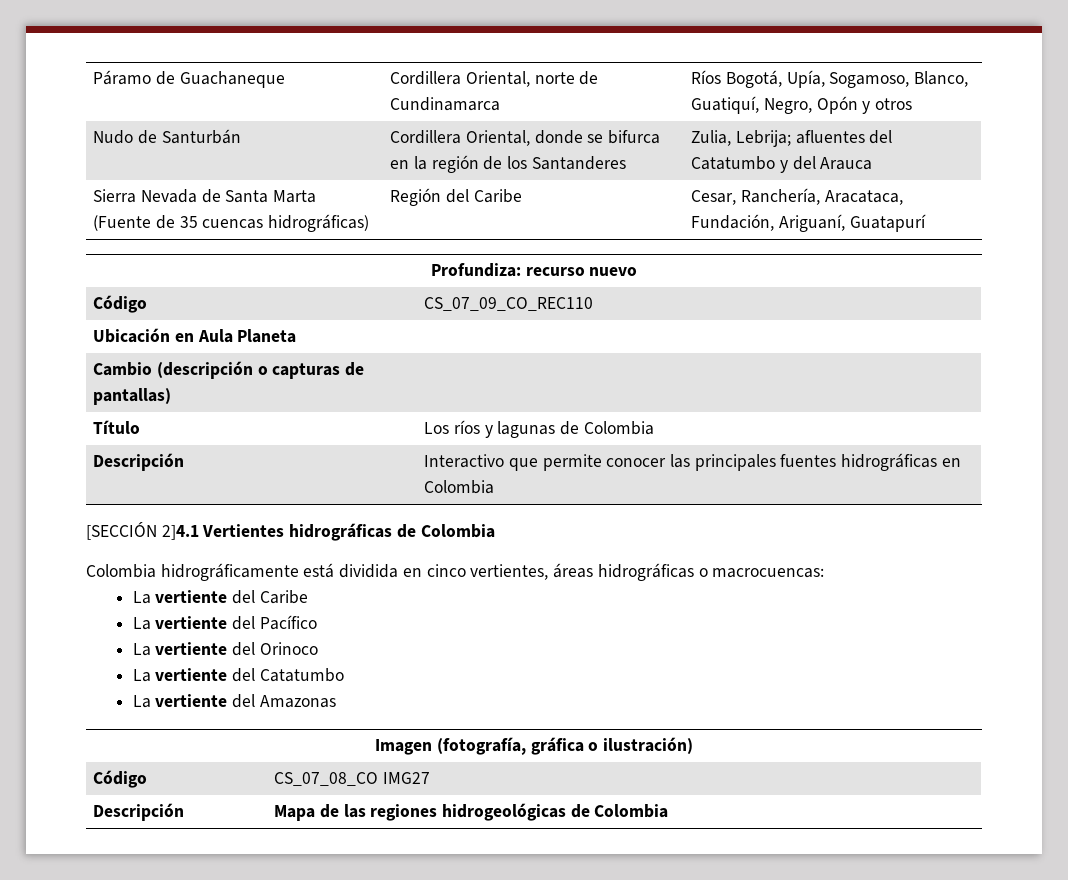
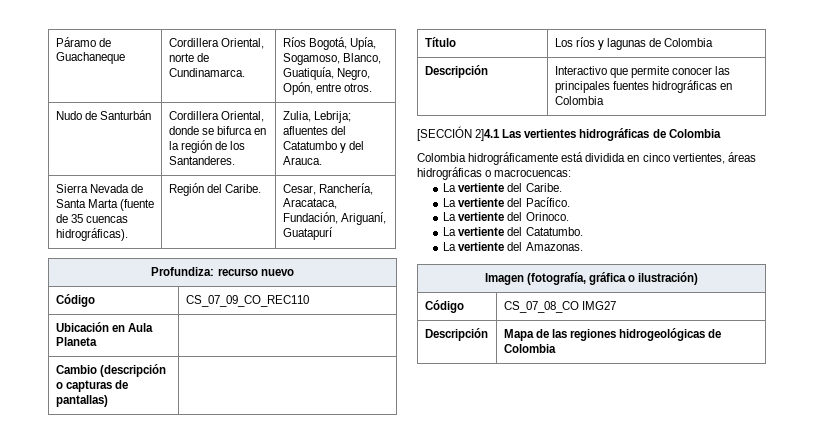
[390,97,501,111] Cundinamarca -> [168,68,245,77] Cundinamarca.
[691,96,912,114] Guatiquí, Negro, Opón y otros -> [282,67,370,80] [282,82,372,95] Guatiquía, Negro, Opón, entre otros.
[531,156,626,170] Santanderes -> [168,156,235,165] Santanderes.
[820,157,873,170] Arauca -> [282,156,322,165] Arauca.
[93,215,152,231] (Fuente -> [119,199,154,211] (fuente
[267,214,369,232] hidrográficas) -> [55,228,128,241] hidrográficas).
[473,189,522,203] Caribe -> [224,184,261,193] Caribe.
[202,524,285,537] Vertientes -> [502,129,577,138] Las vertientes
[259,590,308,604] [132,615,317,630] [132,642,318,656] [132,668,344,682] [132,694,336,708] Caribe // La vertiente del Pacífico // La vertiente del Orinoco // La vertiente del Catatumbo // La vertiente del Amazonas -> [525,183,562,192] [443,197,570,207] [443,212,569,221] [443,227,583,236] [443,242,583,251] Caribe. // La vertiente del Pacífico. // La vertiente del Orinoco. // La vertiente del Catatumbo. // La vertiente del Amazonas.

